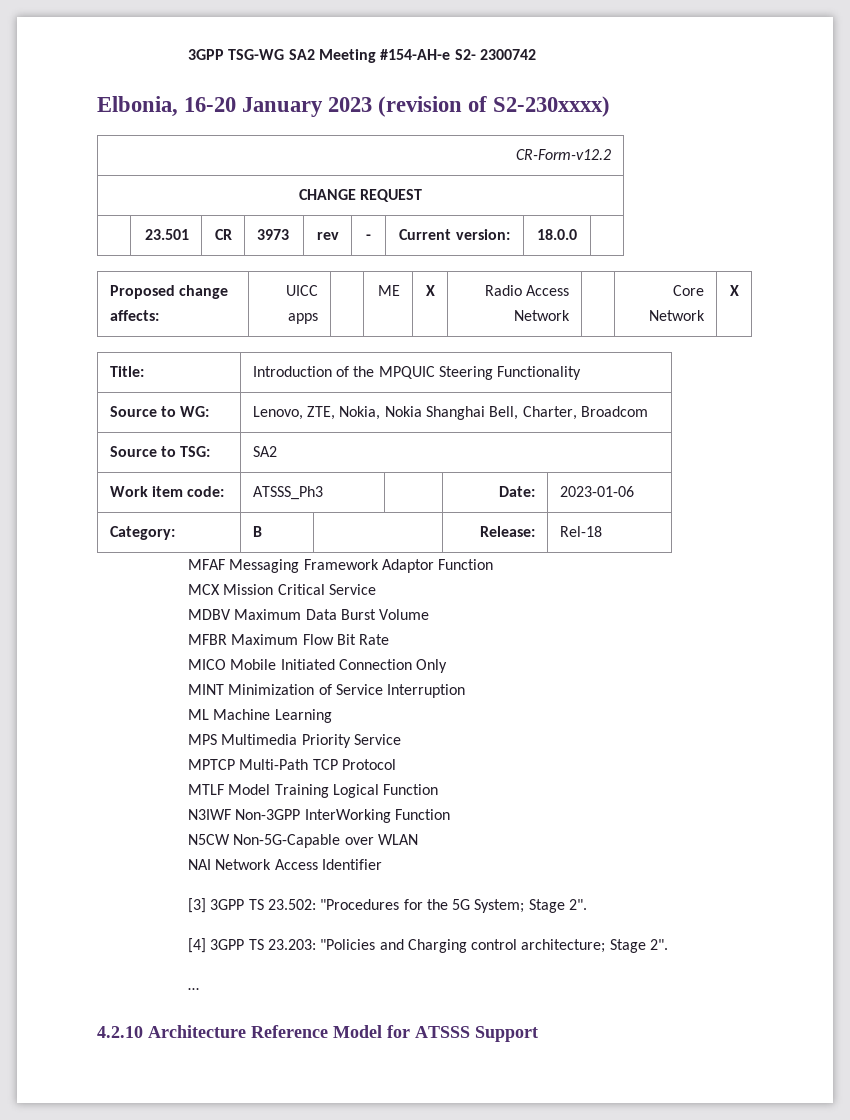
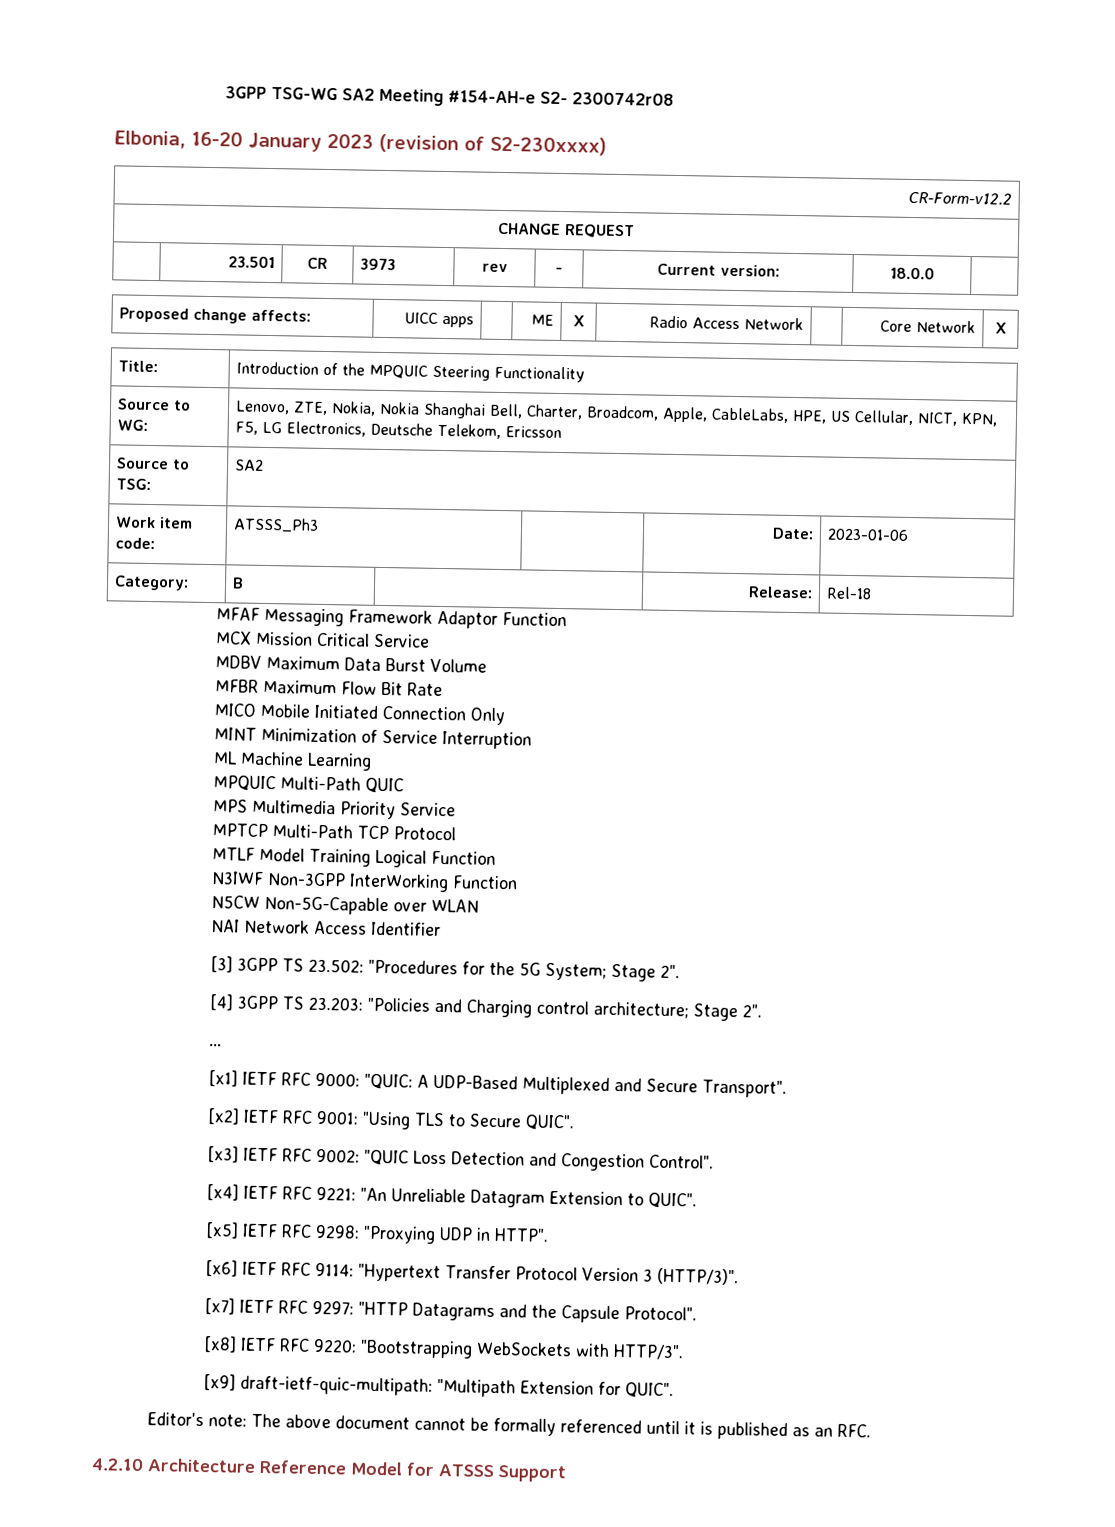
[479,49,536,60] 2300742 -> [571,92,674,106] 2300742r08
[581,406,649,417] Broadcom -> [585,405,998,427] [234,421,562,439] Broadcom, Apple, CableLabs, HPE, US Cellular, NICT, KPN, F5, LG Electronics, Deutsche Telekom, Ericsson
(332, 716) none -> [212,775,404,794] // MPQUIC Multi-Path QUIC
(199, 989) none -> [207,1070,787,1098] [206,1108,574,1131] [206,1146,714,1172] [205,1184,697,1209] [204,1222,549,1244] [204,1260,739,1286] [203,1298,697,1324] [202,1336,684,1361] [202,1374,674,1399] [146,1412,871,1441] // [x1] IETF RFC 9000: "QUIC: A UDP-Based Multiplexed and Secure Transport". // [x2] IETF RFC 9001: "Using TLS to Secure QUIC". // [x3] IETF RFC 9002: "QUIC Loss Detection and Congestion Control". // [x4] IETF RFC 9221: "An Unreliable Datagram Extension to QUIC". // [x5] IETF RFC 9298: "Proxying UDP in HTTP". // [x6] IETF RFC 9114: "Hypertext Transfer Protocol Version 3 (HTTP/3)". // [x7] IETF RFC 9297: "HTTP Datagrams and the Capsule Protocol". // [x8] IETF RFC 9220: "Bootstrapping WebSockets with HTTP/3". // [x9] draft-ietf-quic-multipath: "Multipath Extension for QUIC". // Editor's note: The above document cannot be formally referenced until it is published as an RFC.

